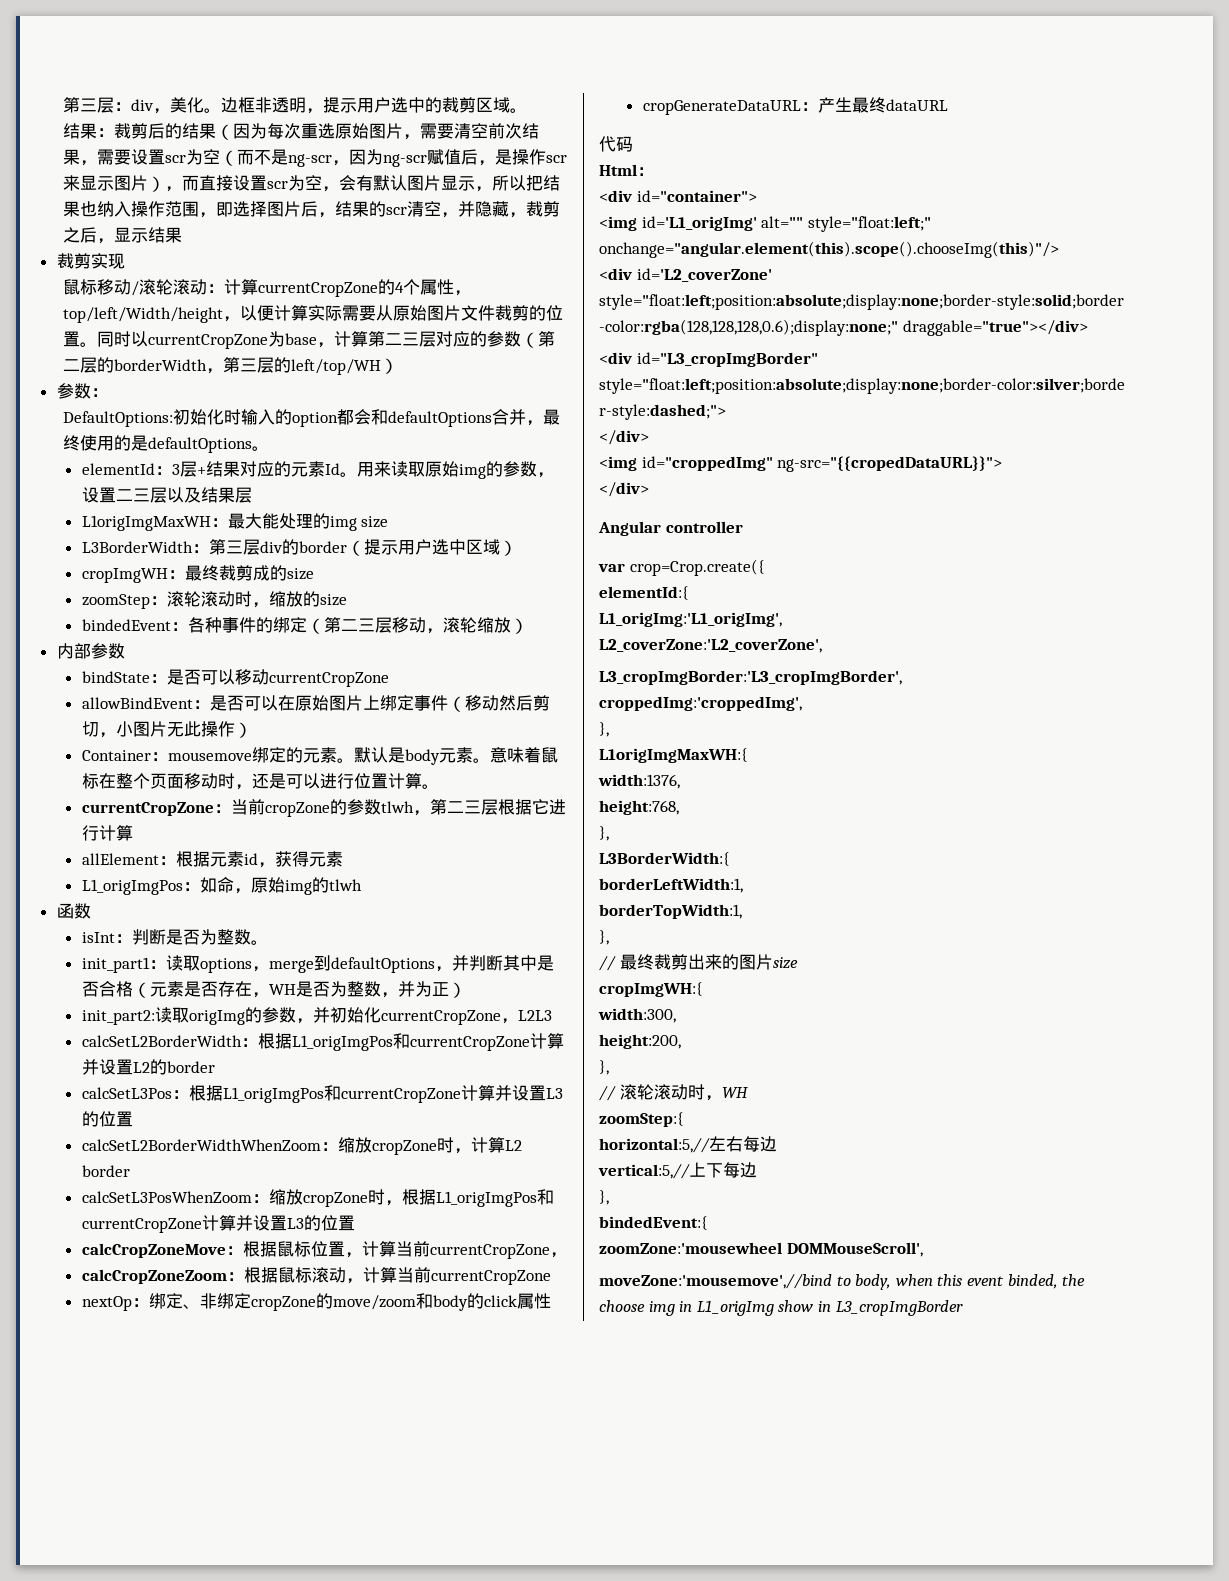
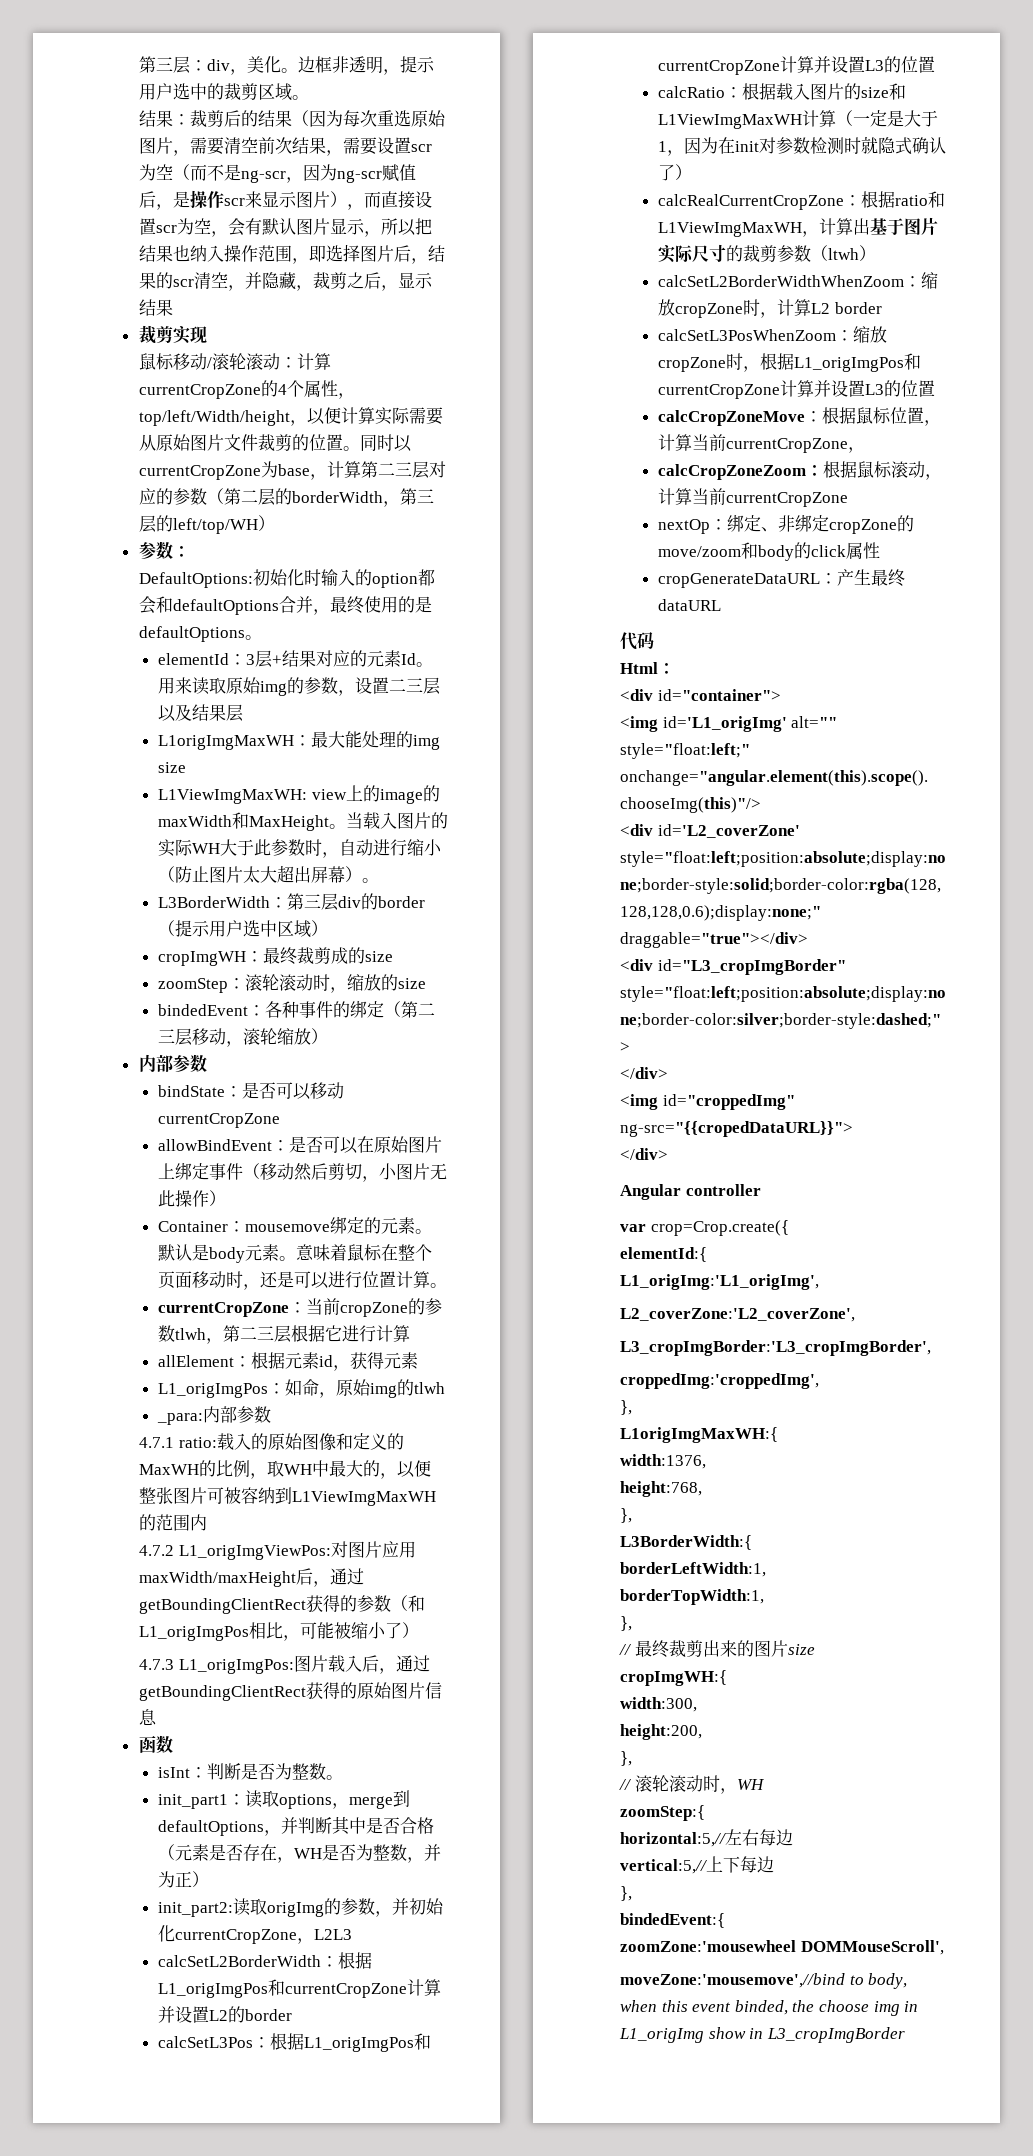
(389, 522) none -> [157,785,440,804] [157,812,448,831] [157,839,442,858] [157,865,379,883] // L1ViewImgMaxWH: view上的image的maxWidth和MaxHeight。当载入图片的实际WH大于此参数时，自动进行缩小（防止图片太大超出屏幕）。
(362, 885) none -> [156,1406,271,1425] [139,1433,404,1451] [139,1460,432,1479] [139,1487,437,1506] [139,1514,208,1531] [139,1541,416,1560] [139,1568,365,1587] [139,1595,426,1614] [139,1622,420,1641] [139,1655,430,1674] [139,1682,443,1701] [139,1709,158,1726] // _para:内部参数 // 4.7.1 ratio:载入的原始图像和定义的MaxWH的比例，取WH中最大的，以便整张图片可被容纳到L1ViewImgMaxWH的范围内 // 4.7.2 L1_origImgViewPos:对图片应用maxWidth/maxHeight后，通过getBoundingClientRect获得的参数（和L1_origImgPos相比，可能被缩小了） // 4.7.3 L1_origImgPos:图片载入后，通过getBoundingClientRect获得的原始图片信息
(133, 1119) none -> [657,83,906,100] [657,110,938,129] [657,136,946,156] [657,164,692,181] [657,191,945,210] [657,217,938,237] [657,244,876,263] // calcRatio：根据载入图片的size和L1ViewImgMaxWH计算（一定是大于1，因为在init对参数检测时就隐式确认了） // calcRealCurrentCropZone：根据ratio和L1ViewImgMaxWH，计算出基于图片实际尺寸的裁剪参数（ltwh）

